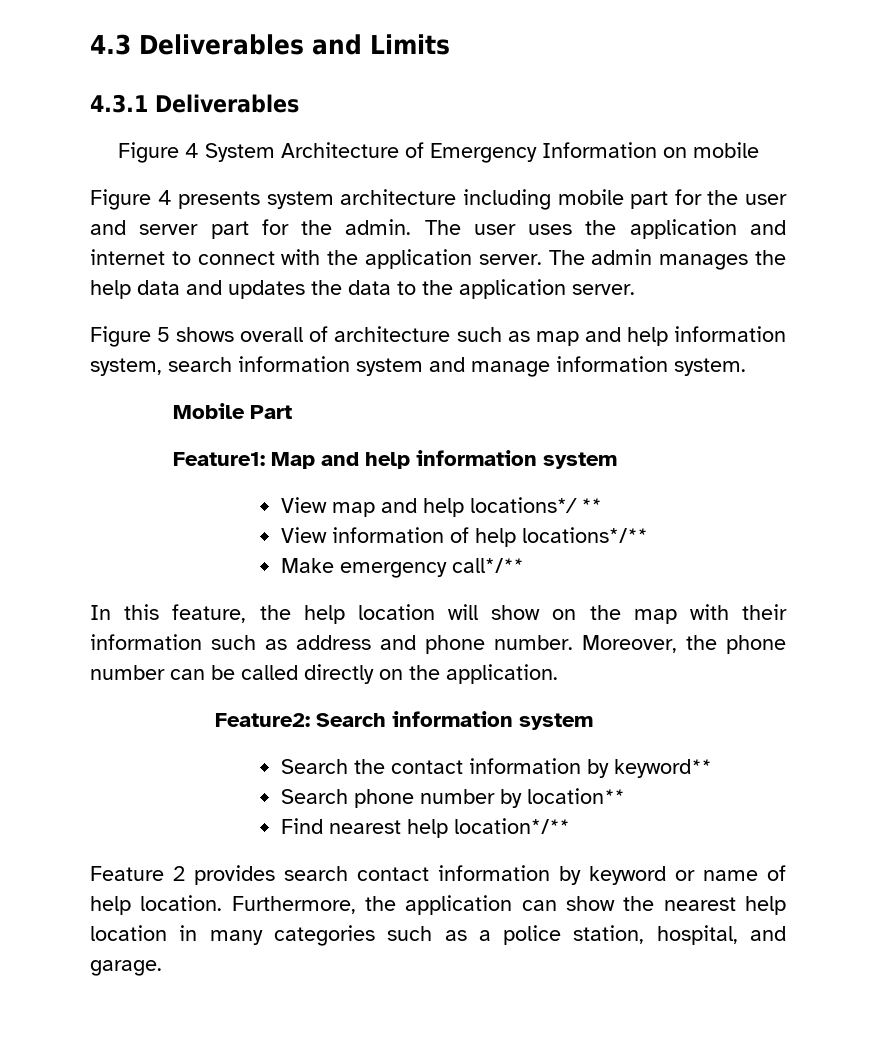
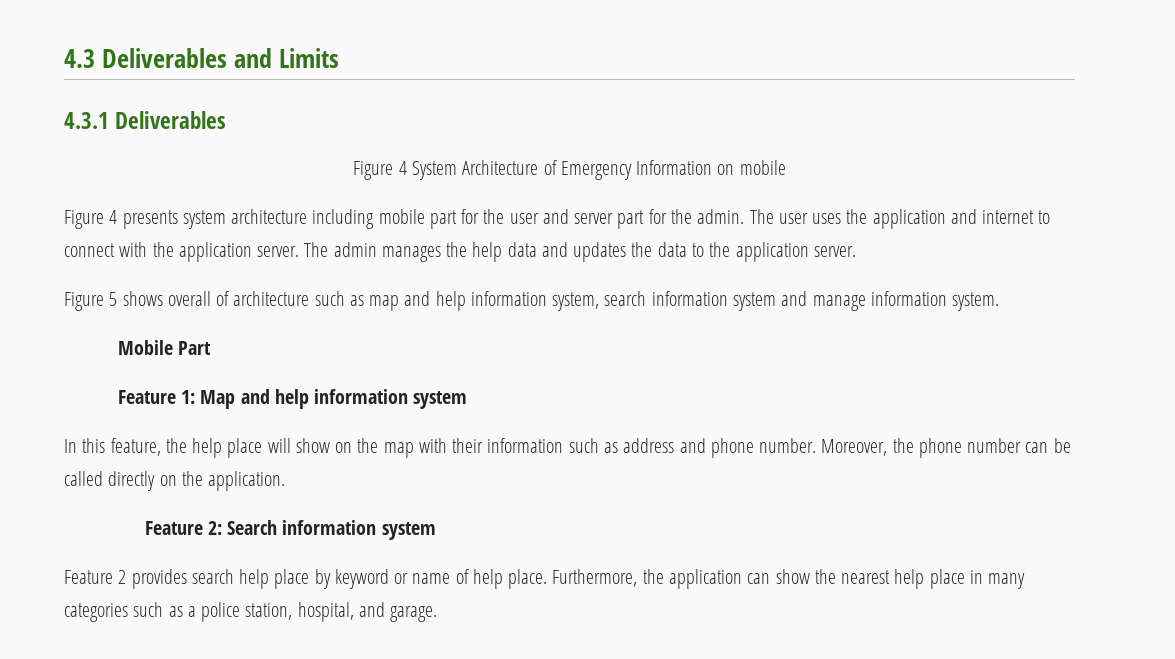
[173,452,266,466] Feature1: -> [117,390,195,404] Feature 1:
[280,497,601,517] [280,527,647,547] [280,558,523,578] // View map and help locations*/ ** // View information of help locations*/** // Make emergency call*/** -> (468, 400) none
[357,604,435,620] location -> [227,438,263,458] place
[214,713,310,727] Feature2: -> [144,521,222,535] Feature 2:
[280,758,711,778] [280,788,624,808] [280,818,569,838] // Search the contact information by keyword** // Search phone number by location** // Find nearest help location*/** -> (436, 531) none
[357,865,550,881] contact information -> [239,569,310,589] help place
[140,895,223,911] location. -> [508,569,548,589] place.
[90,925,167,941] location -> [929,569,965,589] place

